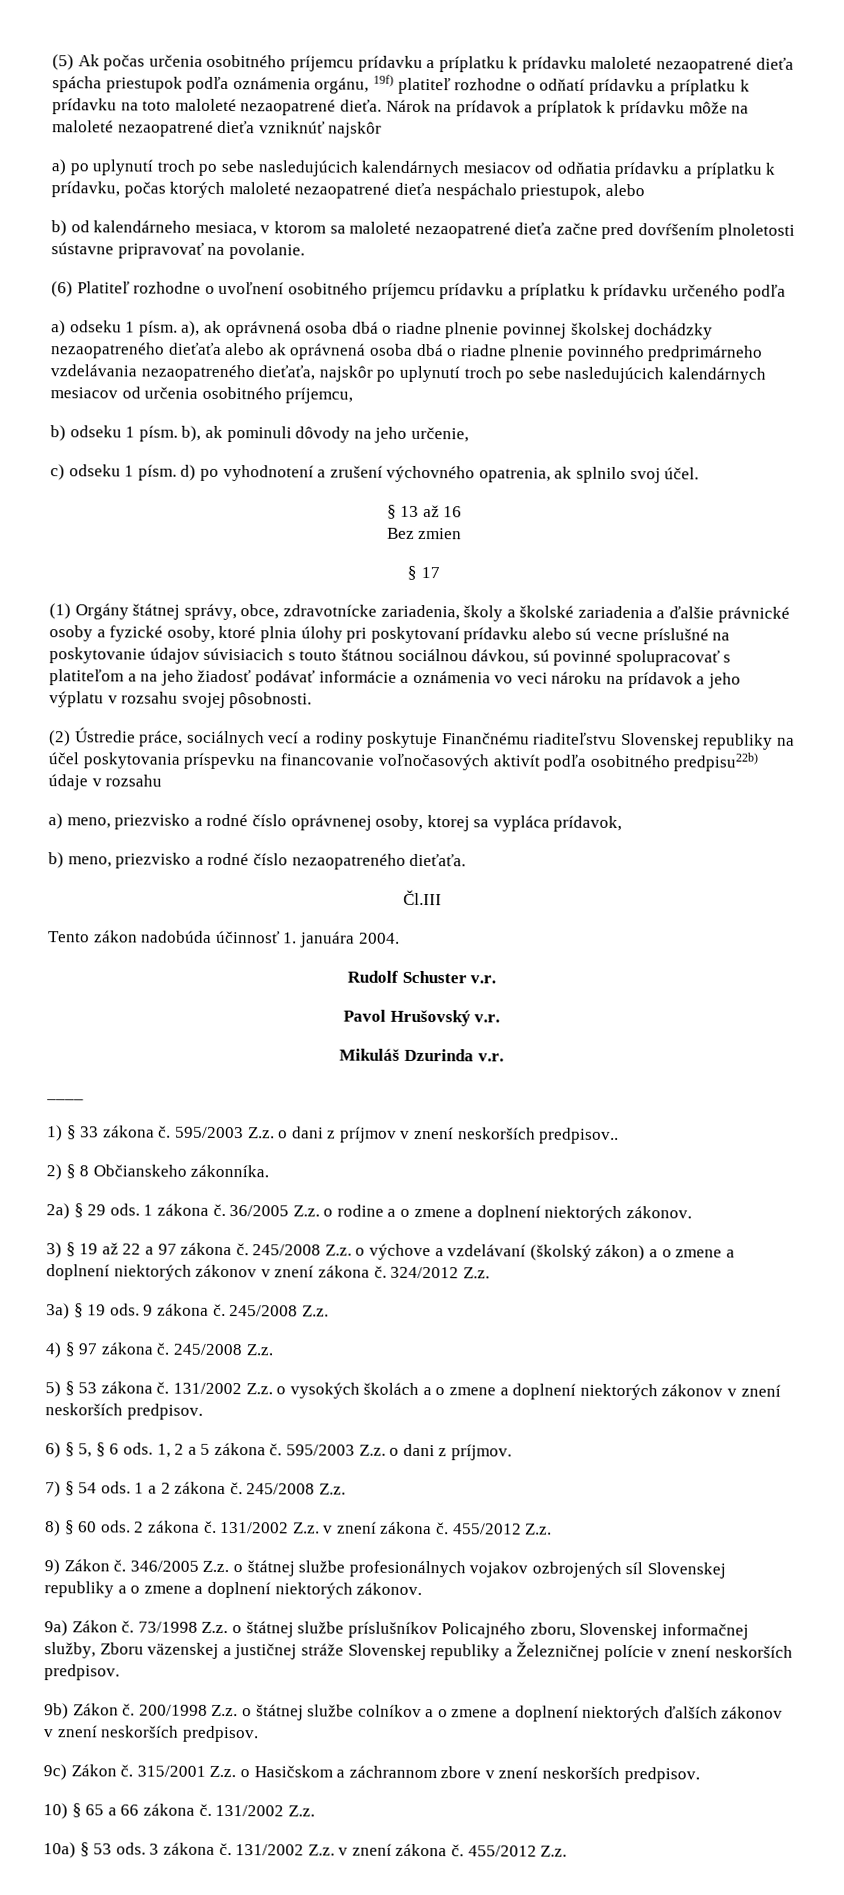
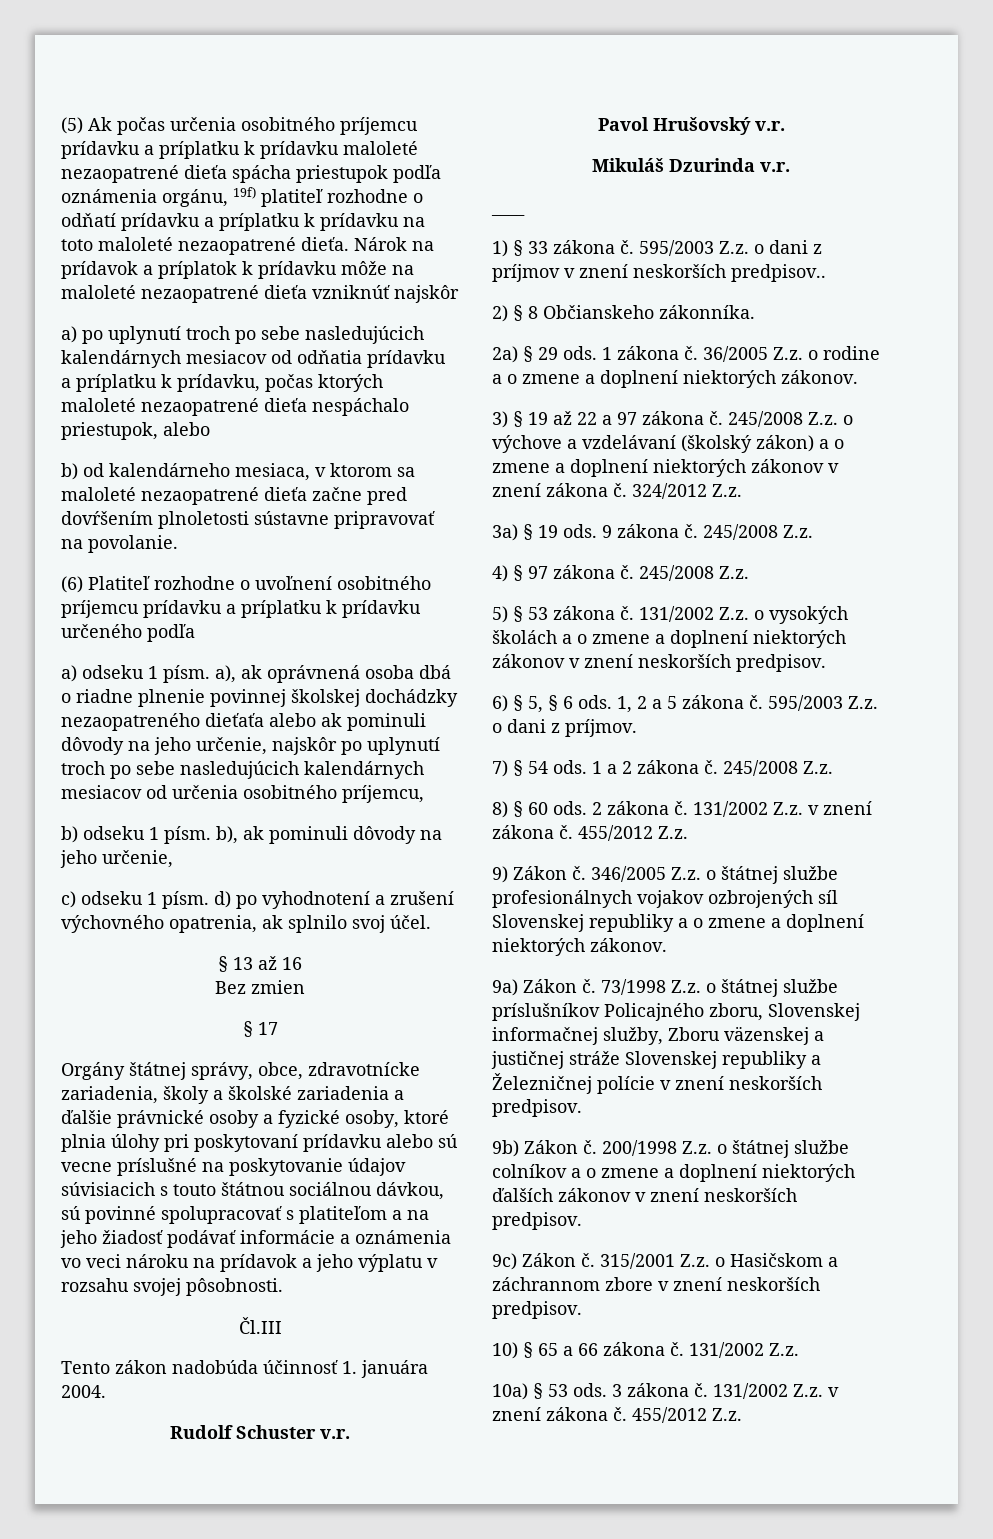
[289,343,764,362] [50,364,316,382] oprávnená osoba dbá o riadne plnenie povinného predprimárneho vzdelávania nezaopatreného dieťaťa, -> [347,713,426,731] [61,737,267,755] pominuli dôvody na jeho určenie,
[49,603,71,620] (1) -> (278, 1028) none
[49,727,796,750] [48,752,759,772] [48,774,163,791] [48,813,623,833] [48,852,467,870] // (2) Ústredie práce, sociálnych vecí a rodiny poskytuje Finančnému riaditeľstvu Slovenskej republiky na účel poskytovania príspevku na financovanie voľnočasových aktivít podľa osobitného predpisu22b) údaje v rozsahu // a) meno, priezvisko a rodné číslo oprávnenej osoby, ktorej sa vypláca prídavok, // b) meno, priezvisko a rodné číslo nezaopatreného dieťaťa. -> (283, 1287) none

